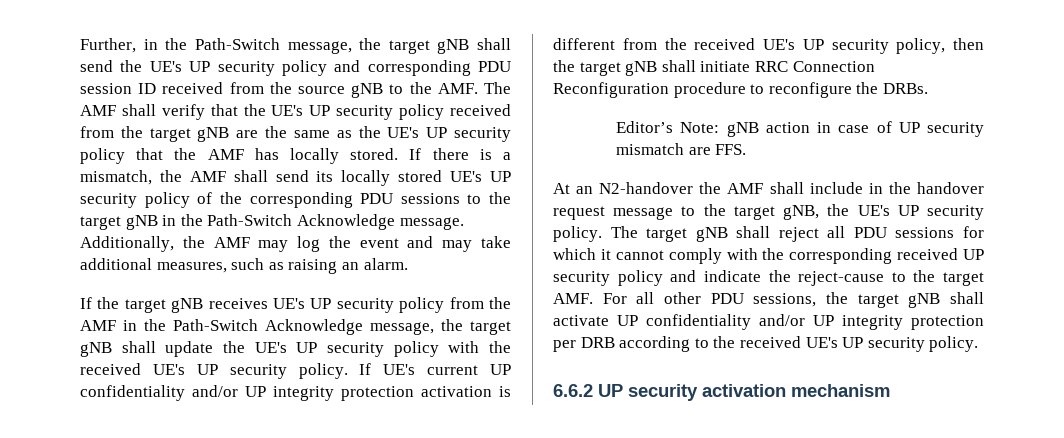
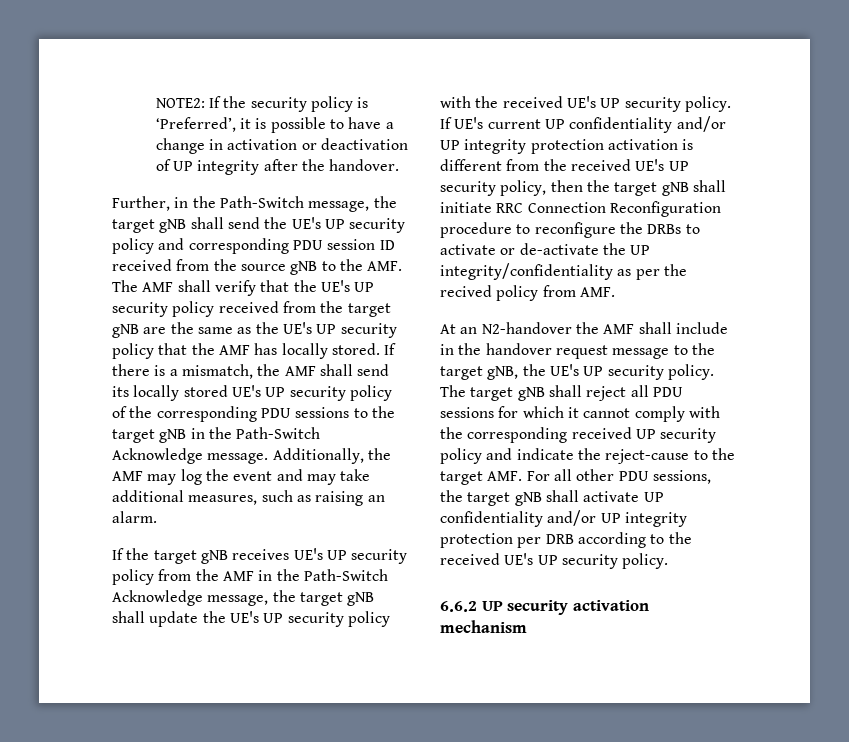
(80, 45) none -> [155,96,369,112] [155,117,394,133] [155,138,409,154] [155,159,400,175] NOTE2: If the security policy is ‘Preferred’, it is possible to have a change in activation or deactivation of UP integrity after the handover. //
[882,83,928,94] [616,121,984,137] [616,143,747,155] DRBs. // Editor’s Note: gNB action in case of UP security mismatch are FFS. -> [647,224,700,234] [440,243,651,255] [440,263,687,280] [440,285,615,301] DRBs to activate or de-activate the UP integrity/confidentiality as per the recived policy from AMF.

